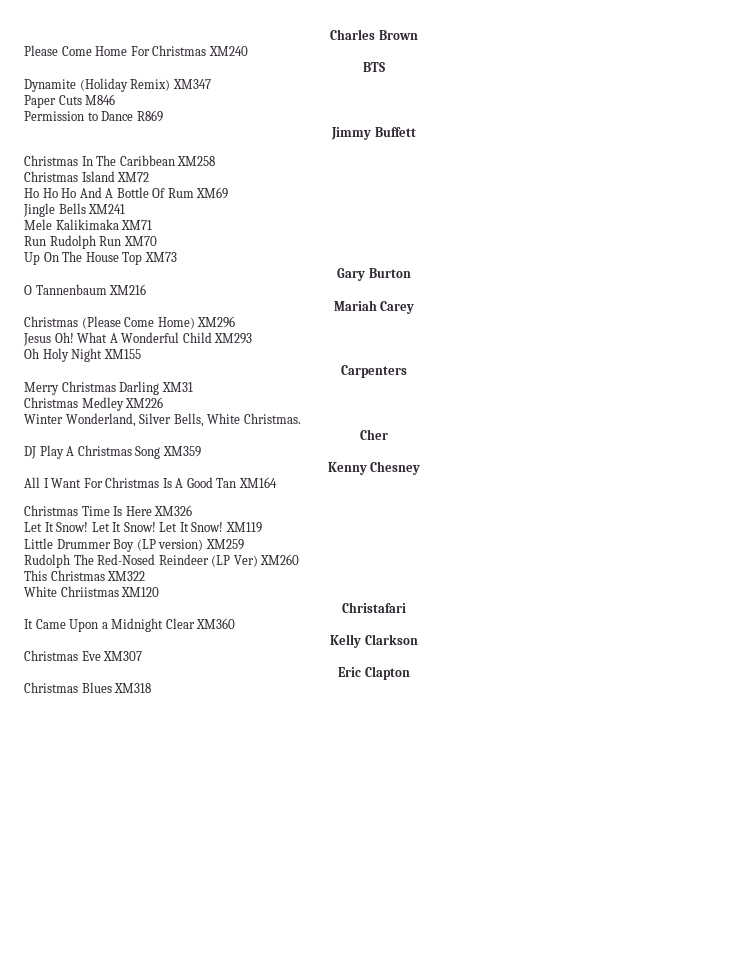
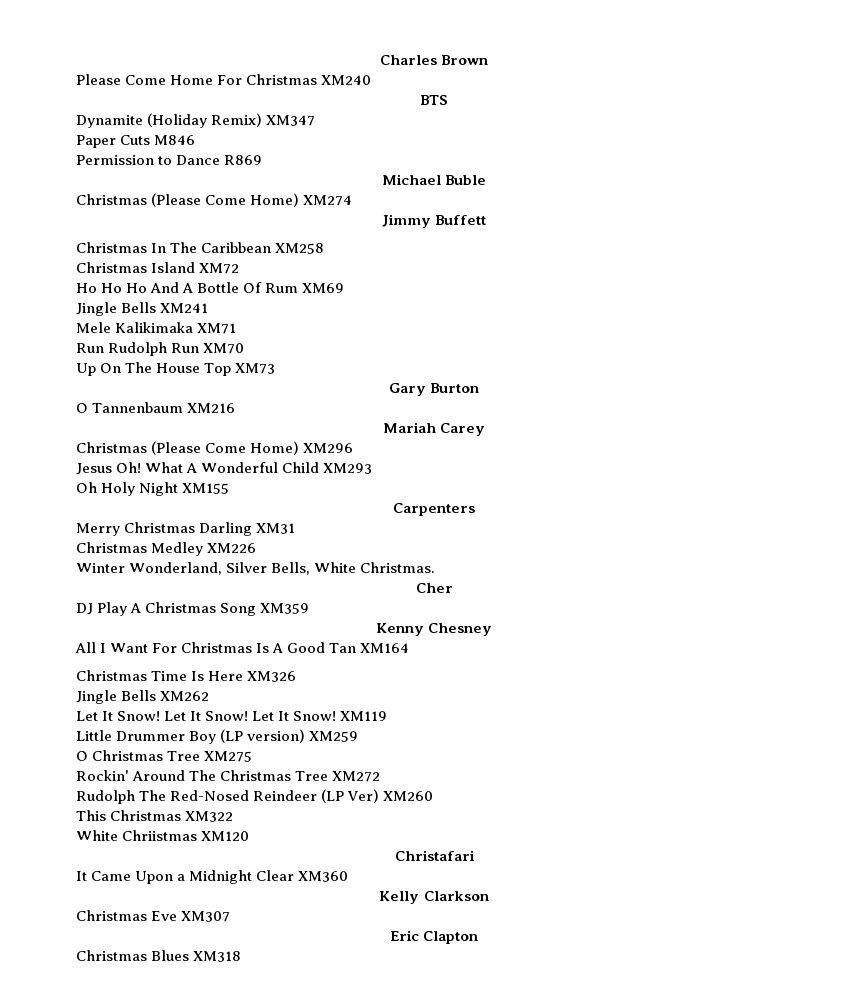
(163, 116) none -> [381,174,487,185] [76,193,353,207] // Michael Buble // Christmas (Please Come Home) XM274
(193, 510) none -> [76,690,210,704] // Jingle Bells XM262
(244, 544) none -> [76,750,253,762] [76,770,381,782] // O Christmas Tree XM275 // Rockin' Around The Christmas Tree XM272

